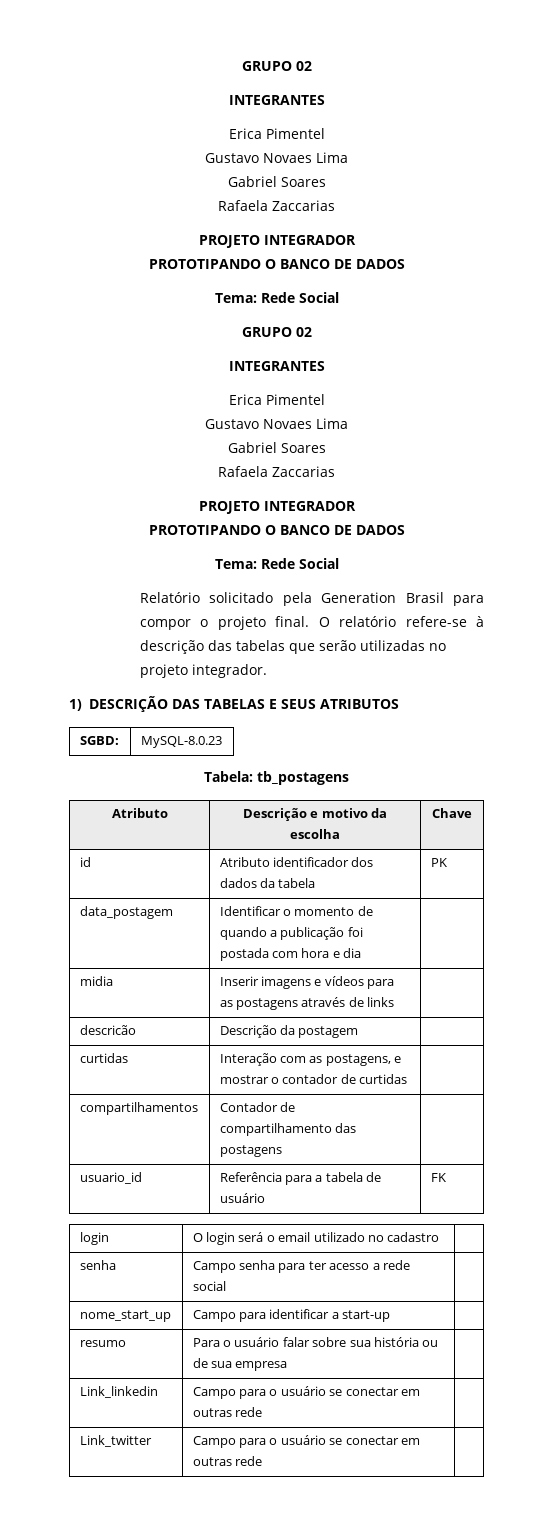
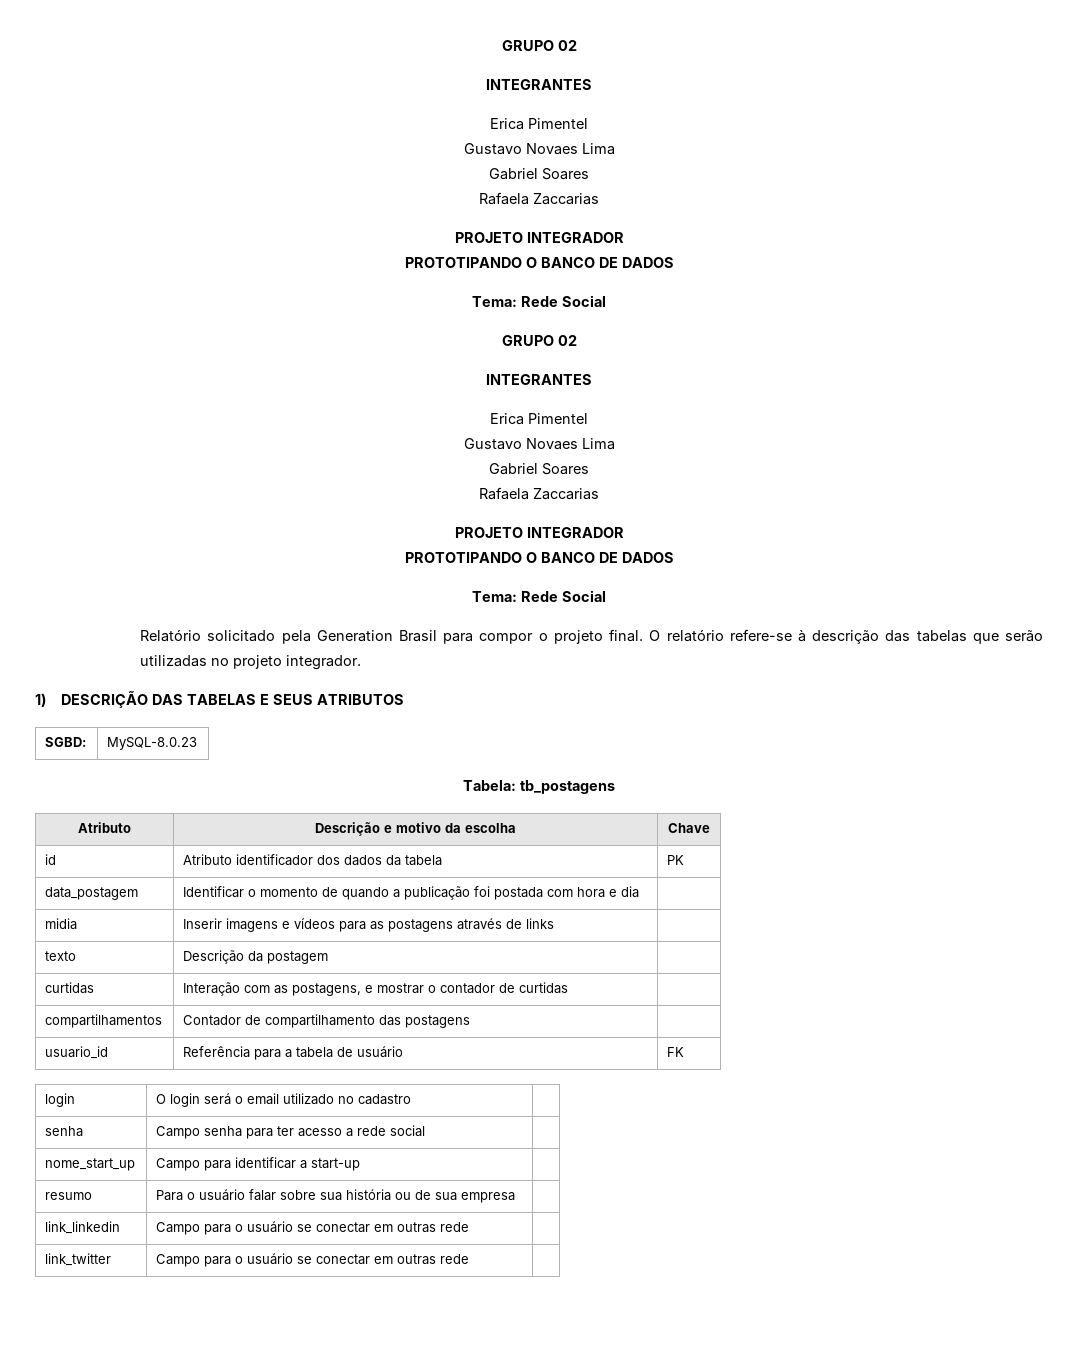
[79,1025,136,1035] descricão -> [45,951,77,961] texto
[79,1386,158,1398] Link_linkedin -> [45,1221,121,1234] link_linkedin
[79,1435,152,1447] Link_twitter -> [45,1253,112,1266] link_twitter

